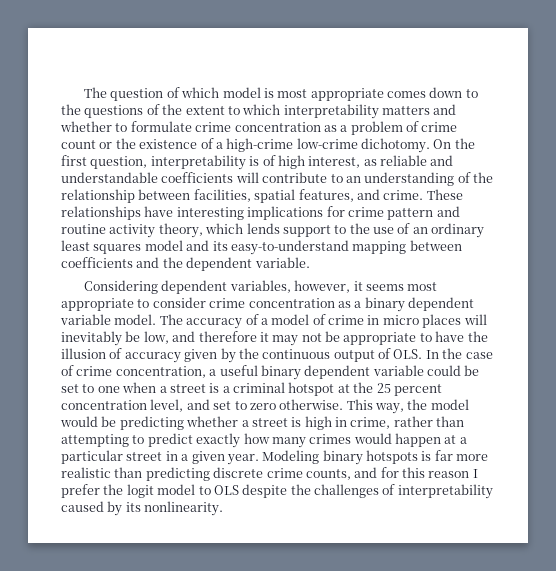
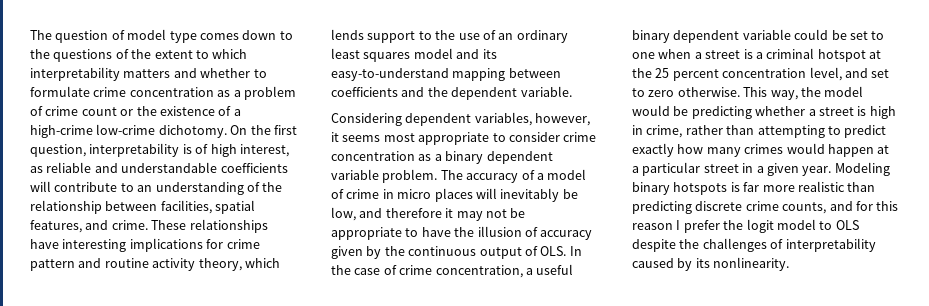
[181,87,384,101] which model is most appropriate -> [127,29,197,43] model type
[114,314,157,325] model. -> [382,169,438,183] problem.

